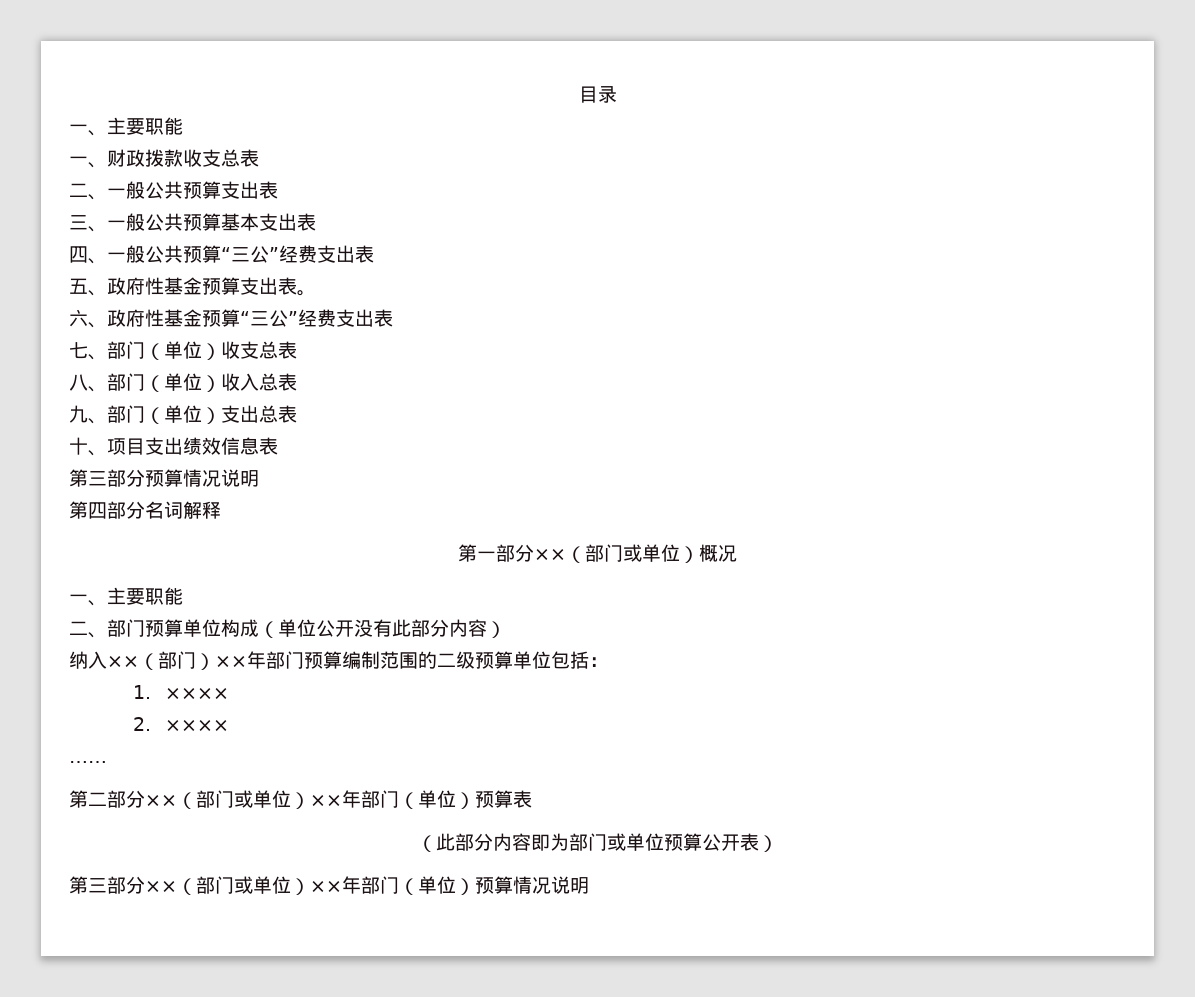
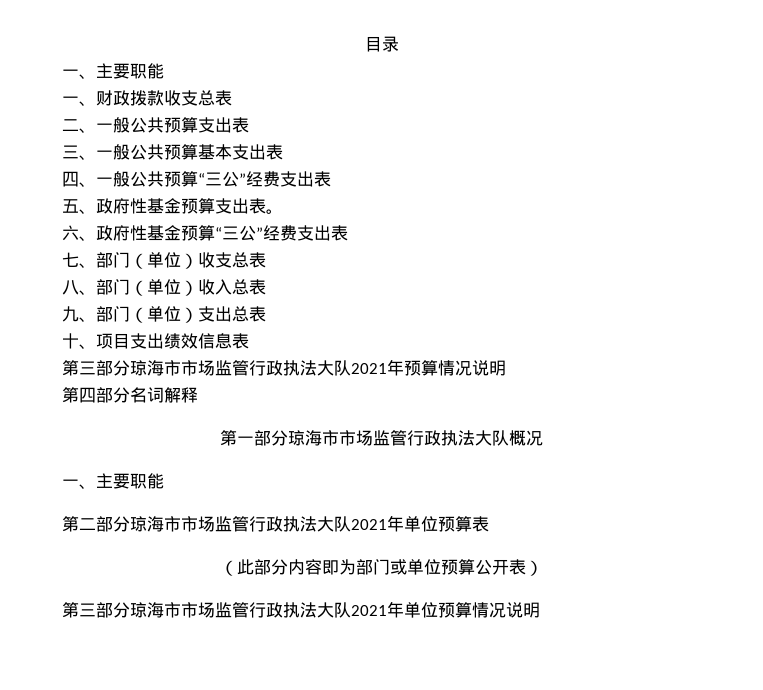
(145, 478) none -> [130,359,404,376] 琼海市市场监管行政执法大队2021年
[534,544,737,563] [69,587,183,606] [69,619,506,638] [69,651,608,670] [133,685,230,699] [133,717,230,731] [69,761,107,763] [69,790,475,809] ××（部门或单位）概况 // 一、主要职能 // 二、部门预算单位构成（单位公开没有此部分内容） // 纳入××（部门）××年部门预算编制范围的二级预算单位包括： // 1. ×××× // 2. ×××× // …… // 第二部分××（部门或单位）××年部门（单位） -> [288,430,543,446] [62,473,164,489] [62,515,438,532] 琼海市市场监管行政执法大队概况 // 一、主要职能 // 第二部分琼海市市场监管行政执法大队2021年单位
[145,876,475,895] ××（部门或单位）××年部门（单位） -> [130,601,438,618] 琼海市市场监管行政执法大队2021年单位

